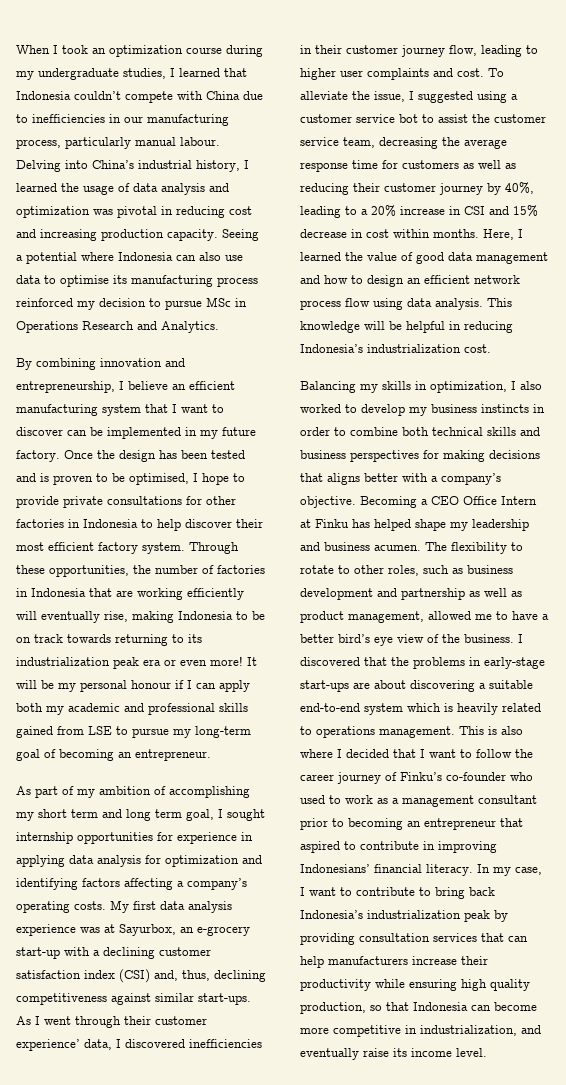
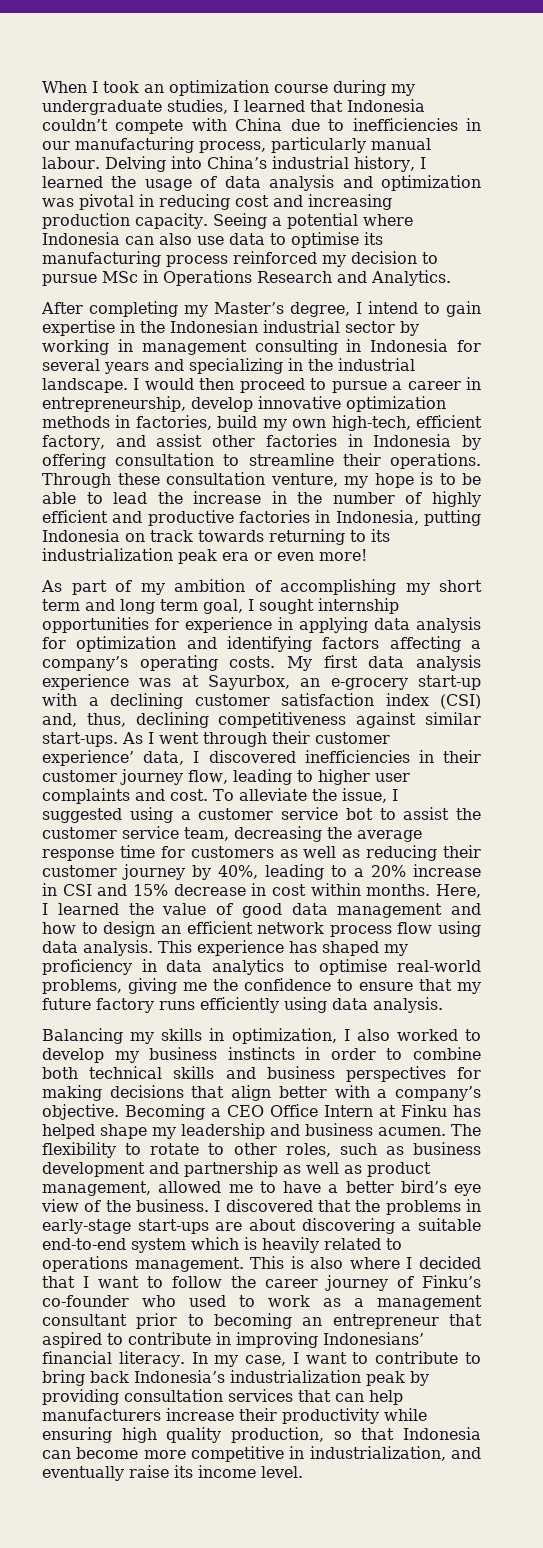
[16,358,185,370] [16,381,235,393] [16,404,224,416] [16,427,256,439] [16,450,245,462] [16,473,245,485] [16,496,236,508] [16,519,263,531] [16,542,239,554] [16,565,265,577] [16,588,244,600] [16,611,265,623] By combining innovation and entrepreneurship, I believe an efficient manufacturing system that I want to discover can be implemented in my future factory. Once the design has been tested and is proven to be optimised, I hope to provide private consultations for other factories in Indonesia to help discover their most efficient factory system. Through these opportunities, the number of factories in Indonesia that are working efficiently will eventually rise, making Indonesia to be -> [41,301,481,317] [42,320,419,336] [42,339,481,355] [42,358,415,374] [42,377,482,393] [42,396,446,412] [42,415,482,431] [42,434,481,450] [42,453,481,469] [42,472,481,488] [42,491,481,507] [42,510,481,526] [42,529,120,542] After completing my Master’s degree, I intend to gain expertise in the Indonesian industrial sector by working in management consulting in Indonesia for several years and specializing in the industrial landscape. I would then proceed to pursue a career in entrepreneurship, develop innovative optimization methods in factories, build my own high-tech, efficient factory, and assist other factories in Indonesia by offering consultation to streamline their operations. Through these consultation venture, my hope is to be able to lead the increase in the number of highly efficient and productive factories in Indonesia, putting Indonesia
[247,657,257,666] [16,680,250,692] [16,703,248,715] [16,726,251,738] [16,749,211,761] It will be my personal honour if I can apply both my academic and professional skills gained from LSE to pursue my long-term goal of becoming an entrepreneur. -> (367, 555) none
[300,321,513,333] [300,344,491,353] knowledge will be helpful in reducing Indonesia’s industrialization cost. -> [197,940,408,956] [42,959,481,975] [42,978,481,994] [42,997,443,1013] experience has shaped my proficiency in data analytics to optimise real-world problems, giving me the confidence to ensure that my future factory runs efficiently using data analysis.
[327,473,360,485] aligns -> [231,1085,272,1101] align

